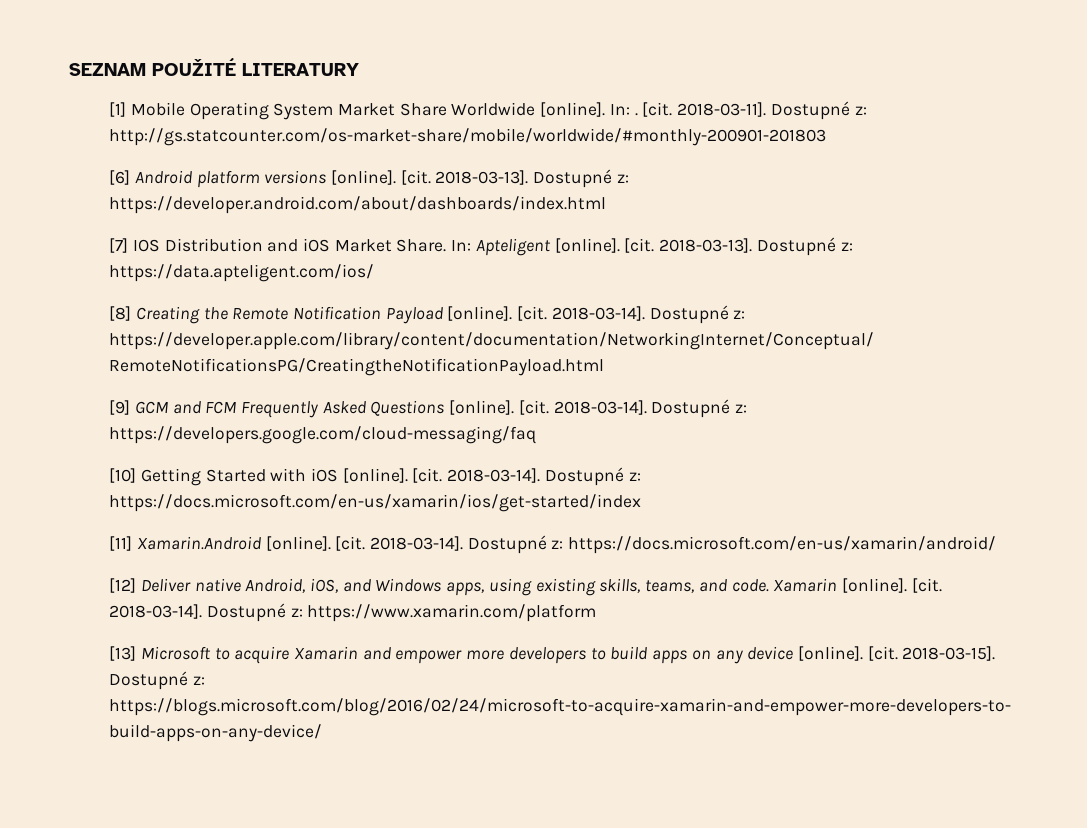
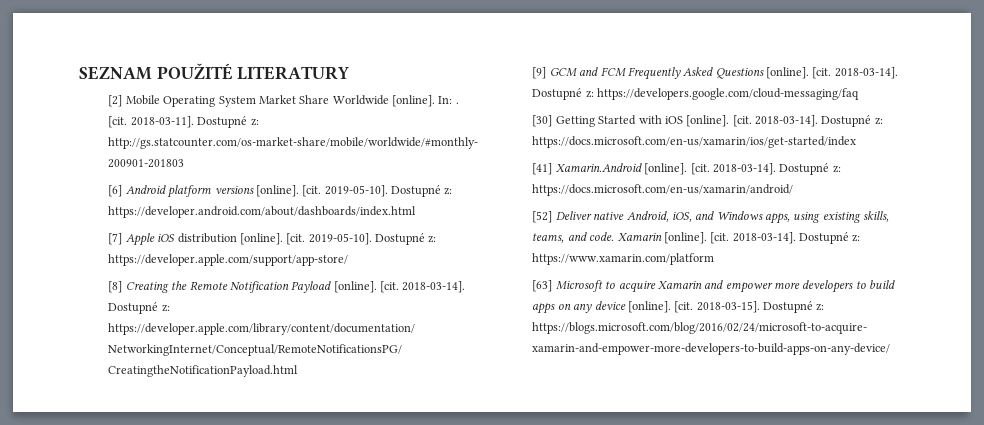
[109,102,127,117] [1] -> [108,95,123,107] [2]
[435,170,529,185] 2018-03-13]. -> [324,185,388,197] 2019-05-10].
[132,237,853,256] [109,264,375,282] IOS Distribution and iOS Market Share. In: Apteligent [online]. [cit. 2018-03-13]. Dostupné z: https://data.apteligent.com/ios/ -> [125,233,437,246] [108,254,349,266] Apple iOS distribution [online]. [cit. 2019-05-10]. Dostupné z: https://developer.apple.com/support/app-store/
[109,468,137,483] [10] -> [532,115,553,127] [30]
[109,536,133,551] [11] -> [532,163,553,175] [41]
[109,578,137,593] [12] -> [532,211,553,223] [52]
[109,646,137,661] [13] -> [532,280,553,292] [63]

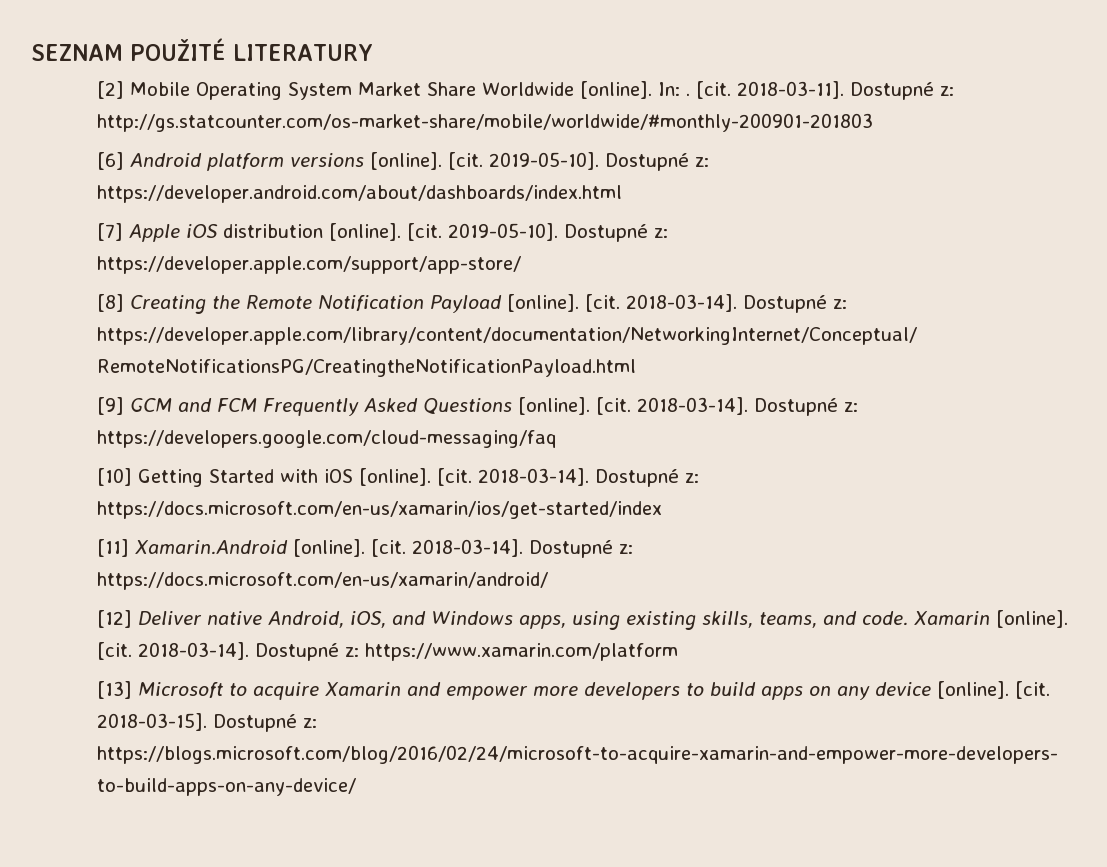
[532,115,553,127] [30] -> [97,468,133,486] [10]
[532,163,553,175] [41] -> [97,539,130,557] [11]
[532,211,553,223] [52] -> [97,610,133,628] [12]
[532,280,553,292] [63] -> [97,681,133,699] [13]

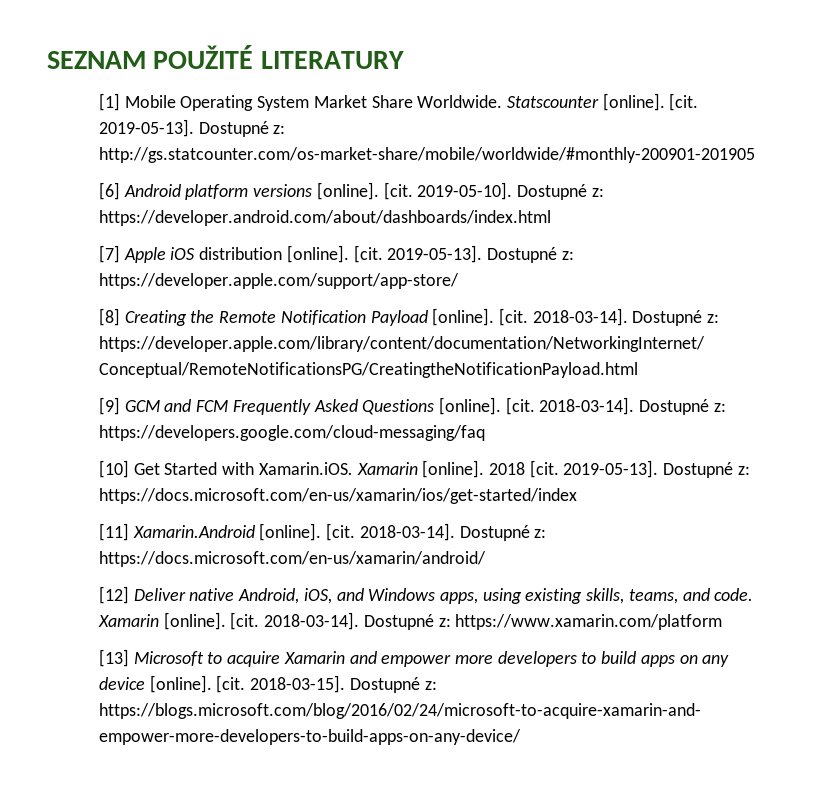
[97,81,125,99] [2] -> [98,93,120,111] [1]
[482,81,955,100] [97,113,874,132] Worldwide [online]. In: . [cit. 2018-03-11]. Dostupné z: http://gs.statcounter.com/os-market-share/mobile/worldwide/#monthly-200901-201803 -> [417,93,699,111] [98,119,286,137] [98,147,755,163] Worldwide. Statscounter [online]. [cit. 2019-05-13]. Dostupné z: http://gs.statcounter.com/os-market-share/mobile/worldwide/#monthly-200901-201905
[448,223,559,241] 2019-05-10]. -> [387,245,483,263] 2019-05-13].
[138,469,204,487] Getting -> [133,463,160,475] Get
[324,468,590,486] iOS [online]. [cit. 2018-03-14]. -> [258,460,659,478] Xamarin.iOS. Xamarin [online]. 2018 [cit. 2019-05-13].

